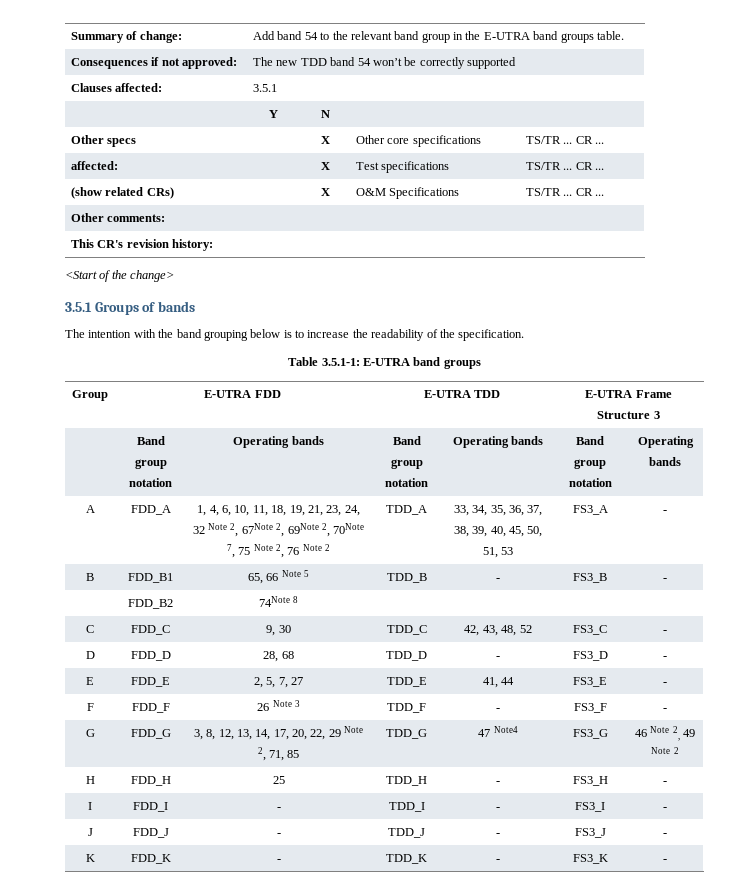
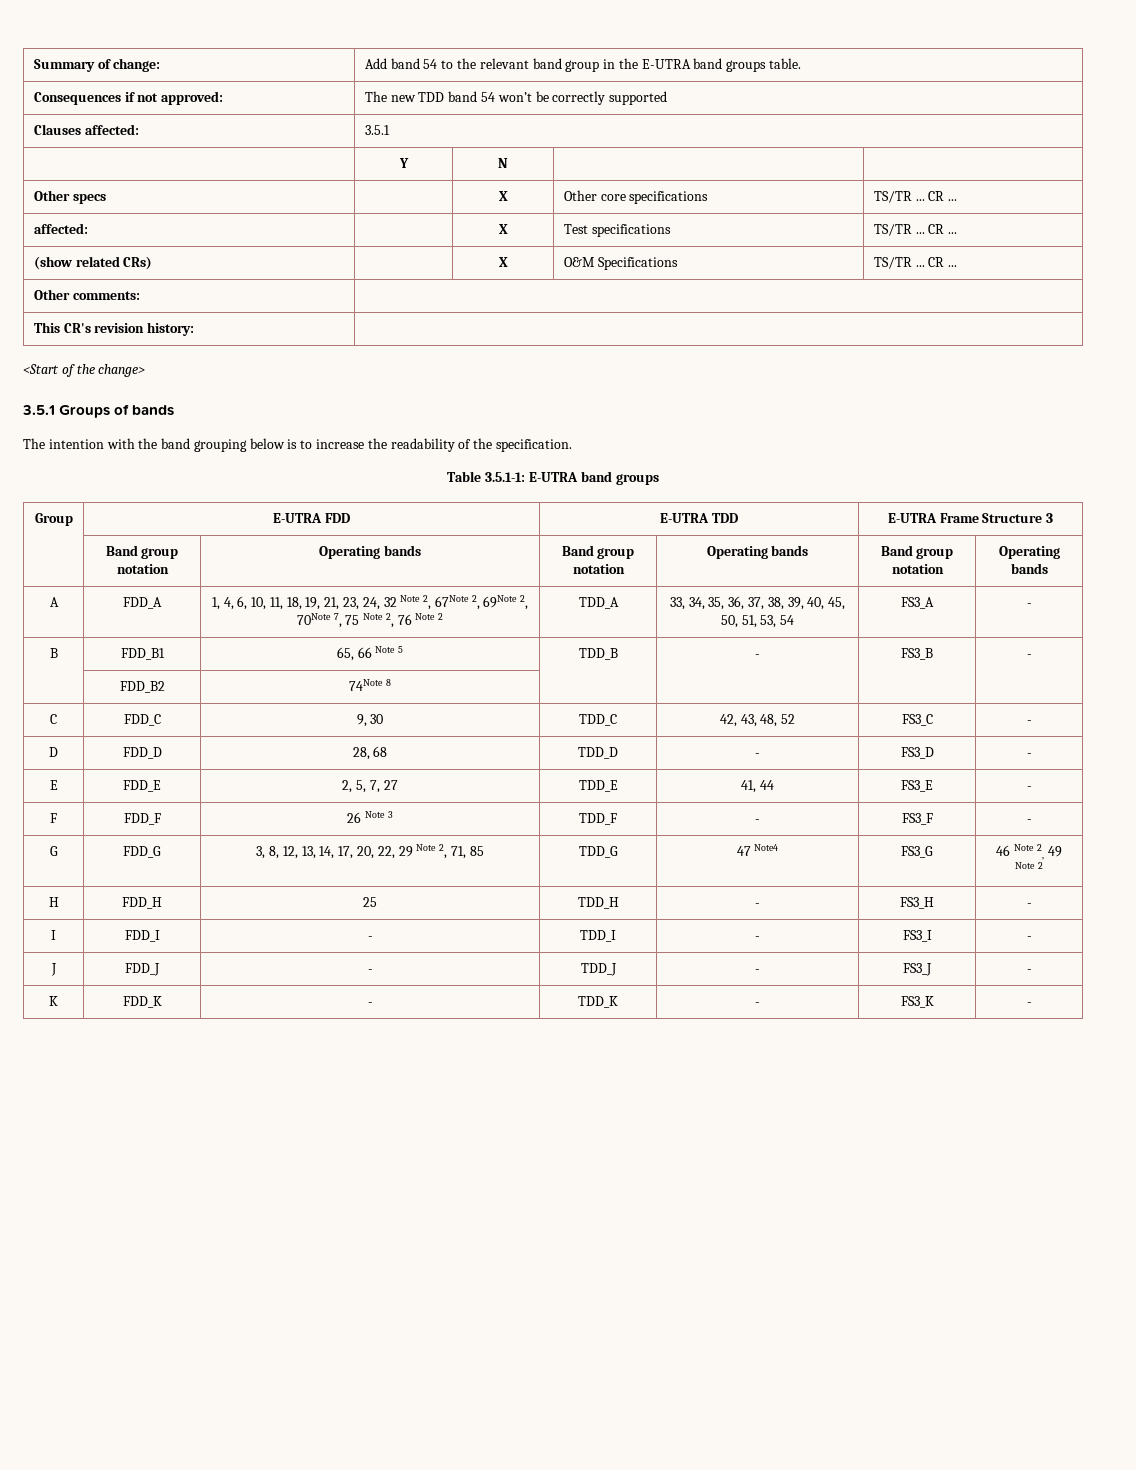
[501,547,514,555] 53 -> [760,615,795,628] 53, 54

